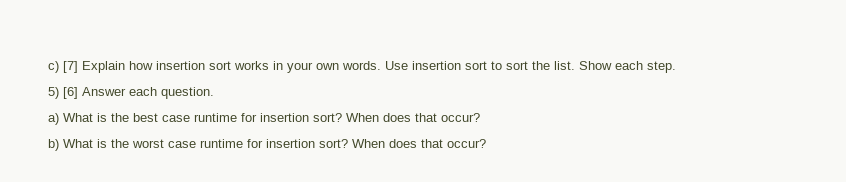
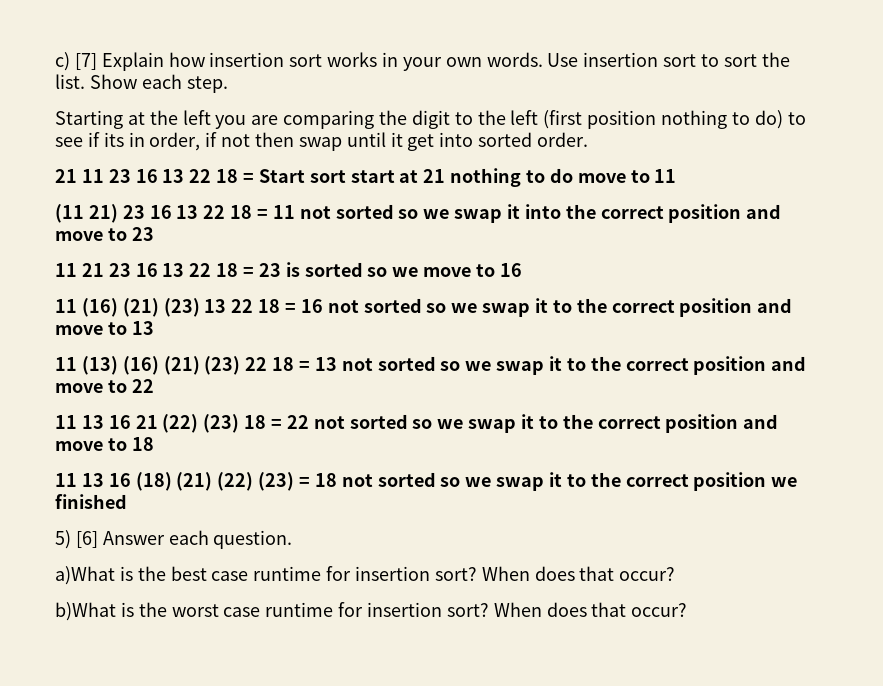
(676, 67) none -> [55,110,806,129] [55,132,589,151] [55,168,677,187] [55,204,782,223] [55,227,154,241] [55,262,522,277] [55,298,793,317] [55,321,154,335] [55,356,807,375] [55,379,154,393] [55,414,779,433] [55,437,154,451] [55,472,798,491] [55,494,127,509] // Starting at the left you are comparing the digit to the left (first position nothing to do) to see if its in order, if not then swap until it get into sorted order. // 21 11 23 16 13 22 18 = Start sort start at 21 nothing to do move to 11 // (11 21) 23 16 13 22 18 = 11 not sorted so we swap it into the correct position and move to 23 // 11 21 23 16 13 22 18 = 23 is sorted so we move to 16 // 11 (16) (21) (23) 13 22 18 = 16 not sorted so we swap it to the correct position and move to 13 // 11 (13) (16) (21) (23) 22 18 = 13 not sorted so we swap it to the correct position and move to 22 // 11 13 16 21 (22) (23) 18 = 22 not sorted so we swap it to the correct position and move to 18 // 11 13 16 (18) (21) (22) (23) = 18 not sorted so we swap it to the correct position we finished
[48,113,93,125] a) What -> [55,566,115,585] a)What
[48,139,93,151] b) What -> [55,602,116,621] b)What

